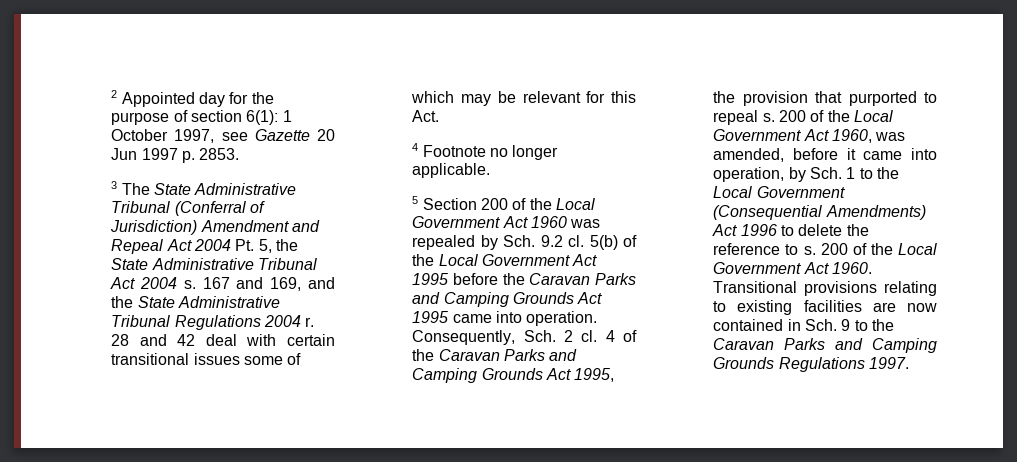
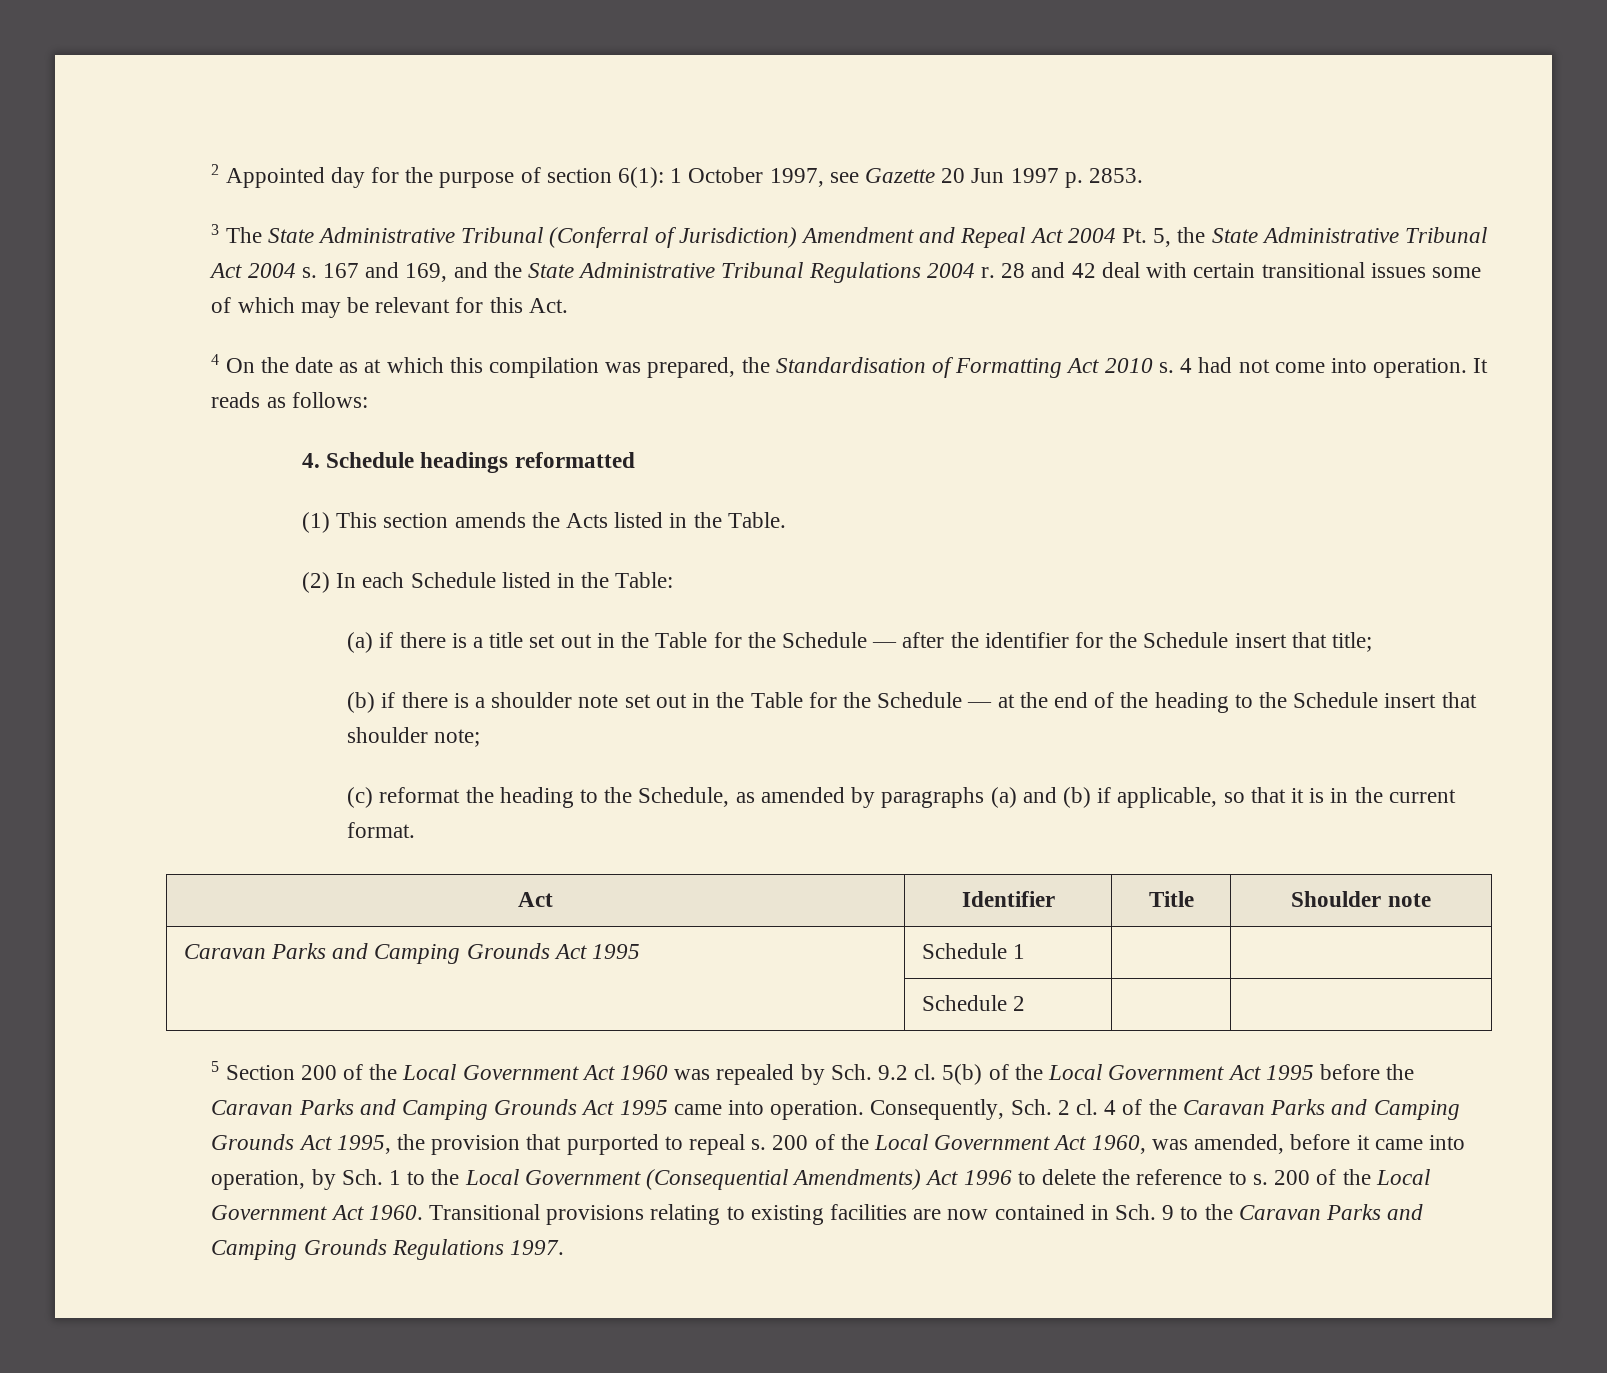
[422,145,559,160] [412,163,491,178] Footnote no longer applicable. -> [225,357,1489,378] [211,392,368,408] [301,452,635,473] [301,512,786,533] [301,572,674,593] [347,632,1373,653] [347,692,1477,713] [347,727,481,747] [347,787,1456,808] [347,822,416,838] [518,892,553,907] [961,891,1055,907] [1148,891,1194,907] [1291,891,1431,907] [183,943,641,964] [921,943,1025,959] [921,995,1025,1011] On the date as at which this compilation was prepared, the Standardisation of Formatting Act 2010 s. 4 had not come into operation. It reads as follows: // 4. Schedule headings reformatted // (1) This section amends the Acts listed in the Table. // (2) In each Schedule listed in the Table: // (a) if there is a title set out in the Table for the Schedule — after the identifier for the Schedule insert that title; // (b) if there is a shoulder note set out in the Table for the Schedule — at the end of the heading to the Schedule insert that shoulder note; // (c) reformat the heading to the Schedule, as amended by paragraphs (a) and (b) if applicable, so that it is in the current format. // Act | Identifier | Title | Shoulder note // Caravan Parks and Camping Grounds Act 1995 | Schedule 1 | | // | Schedule 2 | |

